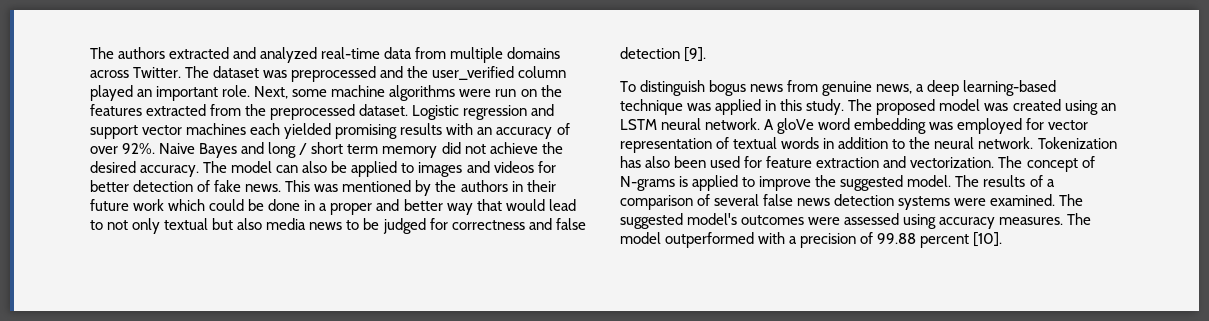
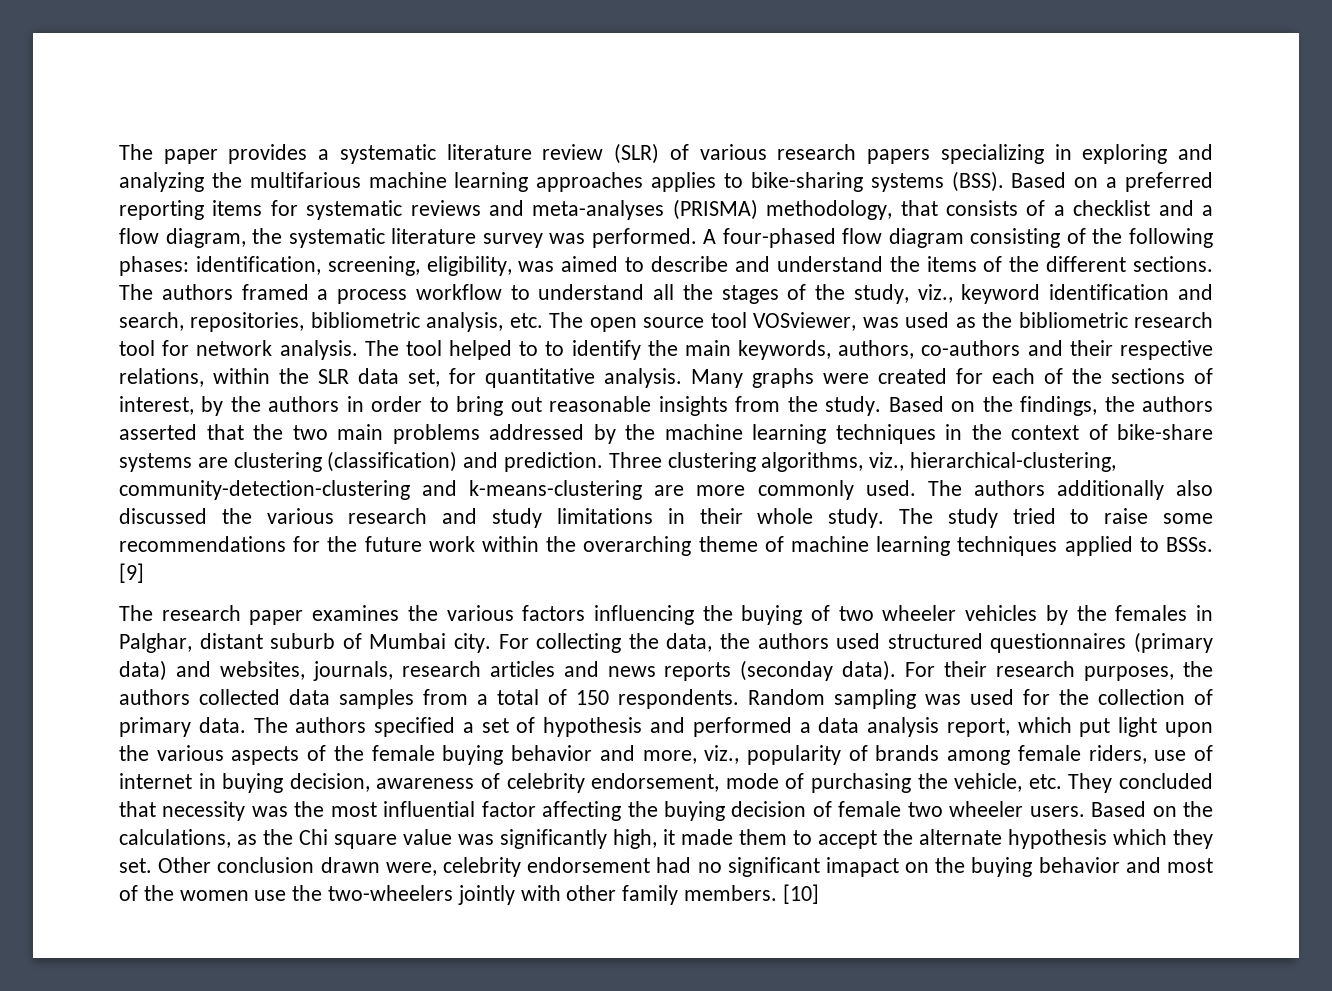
[90,47,561,63] [90,66,567,82] [90,85,562,101] [90,104,555,120] [90,123,570,139] [90,142,563,158] [90,161,556,177] [90,180,556,196] [90,199,576,215] [90,218,586,234] [620,47,707,62] [620,80,1057,96] [620,99,1116,115] [620,118,1089,134] [620,137,1118,153] [620,156,1095,172] [620,175,1055,191] [620,194,1084,210] [620,213,1092,229] [620,232,1003,248] The authors extracted and analyzed real-time data from multiple domains across Twitter. The dataset was preprocessed and the user_verified column played an important role. Next, some machine algorithms were run on the features extracted from the preprocessed dataset. Logistic regression and support vector machines each yielded promising results with an accuracy of over 92%. Naive Bayes and long / short term memory did not achieve the desired accuracy. The model can also be applied to images and videos for better detection of fake news. This was mentioned by the authors in their future work which could be done in a proper and better way that would lead to not only textual but also media news to be judged for correctness and false detection [9]. // To distinguish bogus news from genuine news, a deep learning-based technique was applied in this study. The proposed model was created using an LSTM neural network. A gloVe word embedding was employed for vector representation of textual words in addition to the neural network. Tokenization has also been used for feature extraction and vectorization. The concept of N-grams is applied to improve the suggested model. The results of a comparison of several false news detection systems were examined. The suggested model's outcomes were assessed using accuracy measures. The model outperformed with a precision of 99.88 percent [10]. -> [119,143,1214,164] [119,171,1214,192] [119,199,1213,220] [119,228,1213,248] [119,256,1213,276] [119,284,1213,304] [119,312,1214,332] [119,340,1213,360] [119,368,1213,388] [119,396,1214,416] [119,424,1213,444] [119,451,1117,472] [119,480,1213,500] [119,508,1213,528] [119,536,1214,556] [119,563,144,583] [119,605,1214,625] [119,632,1214,653] [119,660,1213,681] [119,689,1213,709] [119,717,1214,737] [119,745,1213,765] [119,773,1214,793] [119,801,1213,821] [119,829,1213,849] [119,857,1213,877] [119,884,819,905] The paper provides a systematic literature review (SLR) of various research papers specializing in exploring and analyzing the multifarious machine learning approaches applies to bike-sharing systems (BSS). Based on a preferred reporting items for systematic reviews and meta-analyses (PRISMA) methodology, that consists of a checklist and a flow diagram, the systematic literature survey was performed. A four-phased flow diagram consisting of the following phases: identification, screening, eligibility, was aimed to describe and understand the items of the different sections. The authors framed a process workflow to understand all the stages of the study, viz., keyword identification and search, repositories, bibliometric analysis, etc. The open source tool VOSviewer, was used as the bibliometric research tool for network analysis. The tool helped to to identify the main keywords, authors, co-authors and their respective relations, within the SLR data set, for quantitative analysis. Many graphs were created for each of the sections of interest, by the authors in order to bring out reasonable insights from the study. Based on the findings, the authors asserted that the two main problems addressed by the machine learning techniques in the context of bike-share systems are clustering (classification) and prediction. Three clustering algorithms, viz., hierarchical-clustering, community-detection-clustering and k-means-clustering are more commonly used. The authors additionally also discussed the various research and study limitations in their whole study. The study tried to raise some recommendations for the future work within the overarching theme of machine learning techniques applied to BSSs. [9] // The research paper examines the various factors influencing the buying of two wheeler vehicles by the females in Palghar, distant suburb of Mumbai city. For collecting the data, the authors used structured questionnaires (primary data) and websites, journals, research articles and news reports (seconday data). For their research purposes, the authors collected data samples from a total of 150 respondents. Random sampling was used for the collection of primary data. The authors specified a set of hypothesis and performed a data analysis report, which put light upon the various aspects of the female buying behavior and more, viz., popularity of brands among female riders, use of internet in buying decision, awareness of celebrity endorsement, mode of purchasing the vehicle, etc. They concluded that necessity was the most influential factor affecting the buying decision of female two wheeler users. Based on the calculations, as the Chi square value was significantly high, it made them to accept the alternate hypothesis which they set. Other conclusion drawn were, celebrity endorsement had no significant imapact on the buying behavior and most of the women use the two-wheelers jointly with other family members. [10]

